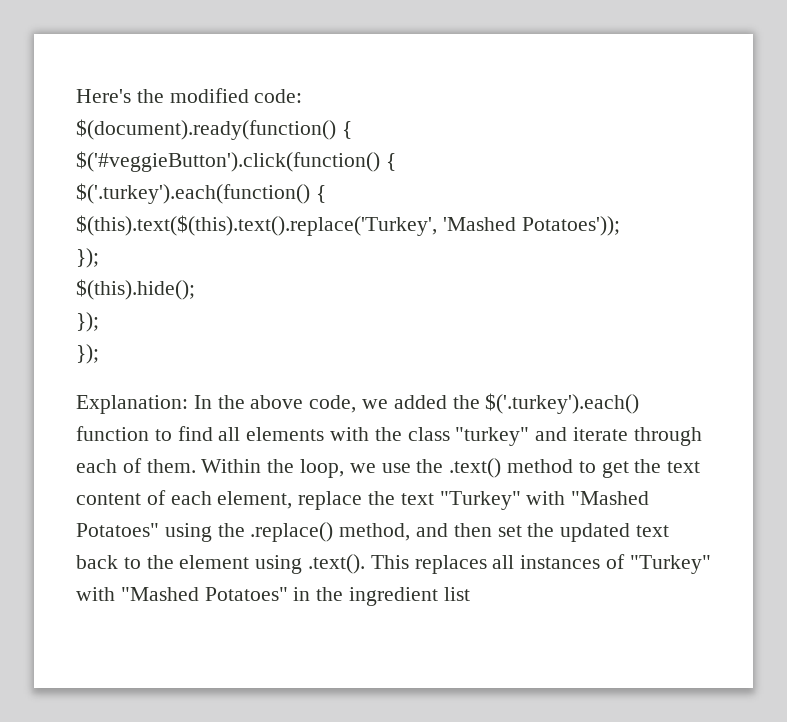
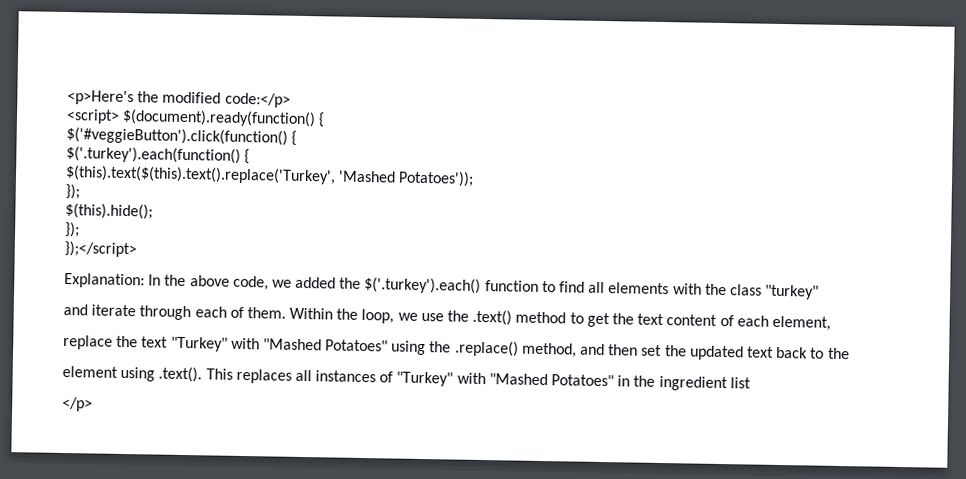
[76,89,131,103] Here's -> [67,90,134,106] <p>Here's
[254,89,303,103] code: // -> [224,92,291,108] [66,109,120,124] code:</p> // <script>
[76,344,99,364] }); -> [64,240,137,258] });</script>
(530, 436) none -> (820, 292) //
(293, 500) none -> (831, 323) //
(174, 562) none -> (850, 353) //
(470, 594) none -> [62,396,93,412] // </p>

